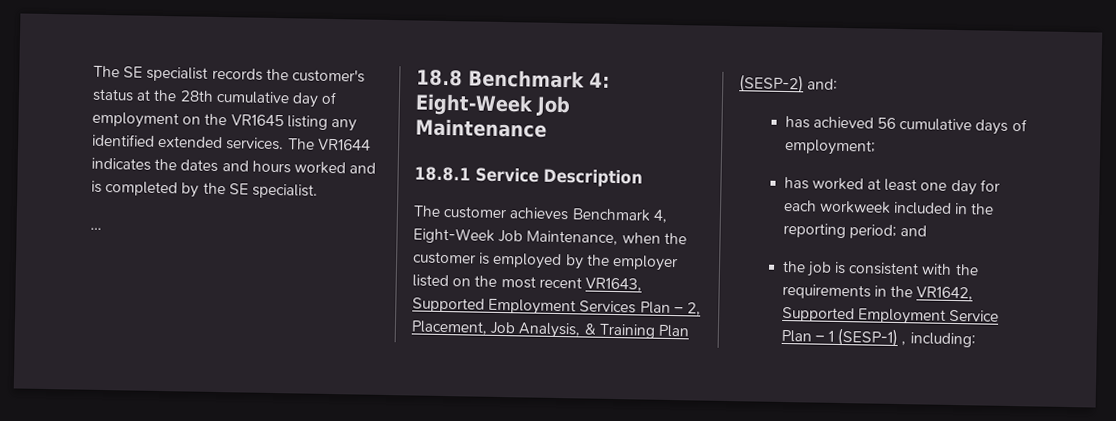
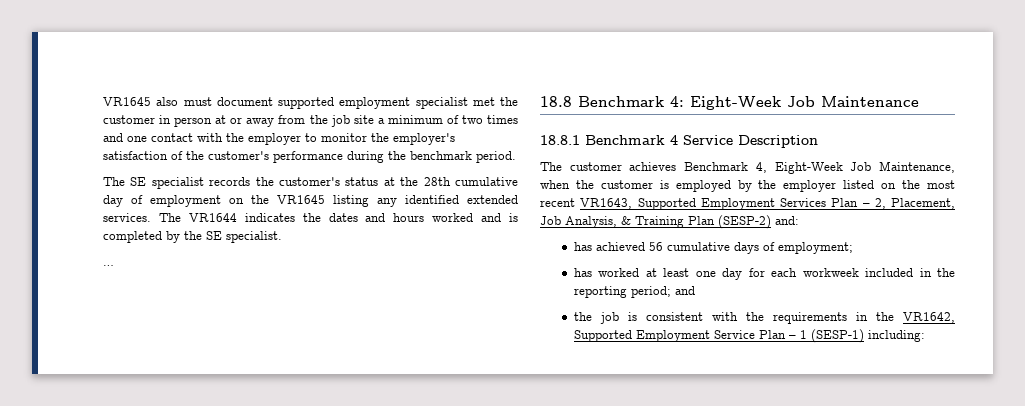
(93, 71) none -> [103,97,518,109] [103,115,518,127] [103,133,455,145] [103,151,516,163] VR1645 also must document supported employment specialist met the customer in person at or away from the job site a minimum of two times and one contact with the employer to monitor the employer's satisfaction of the customer's performance during the benchmark period. //
(471, 174) none -> [585,135,678,145] Benchmark 4
[901,341,907,346] , -> (864, 336) none

